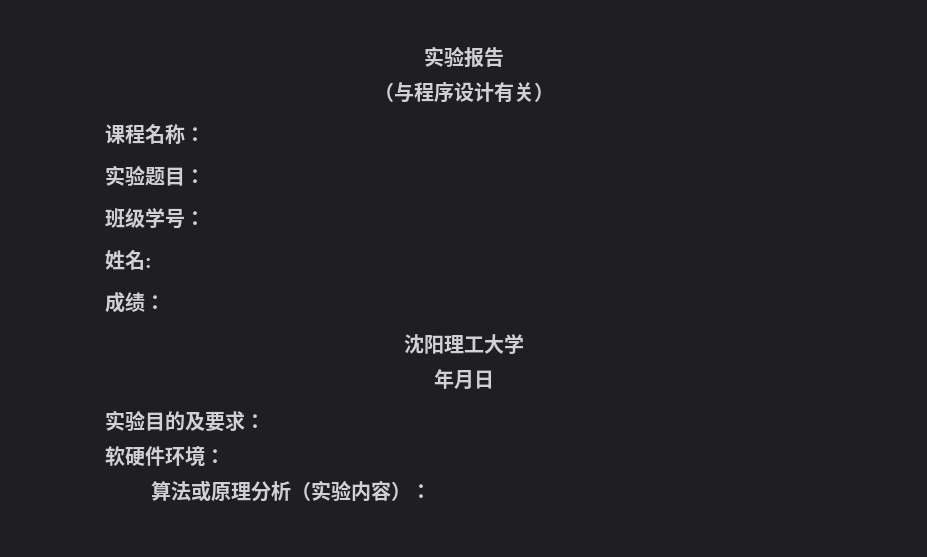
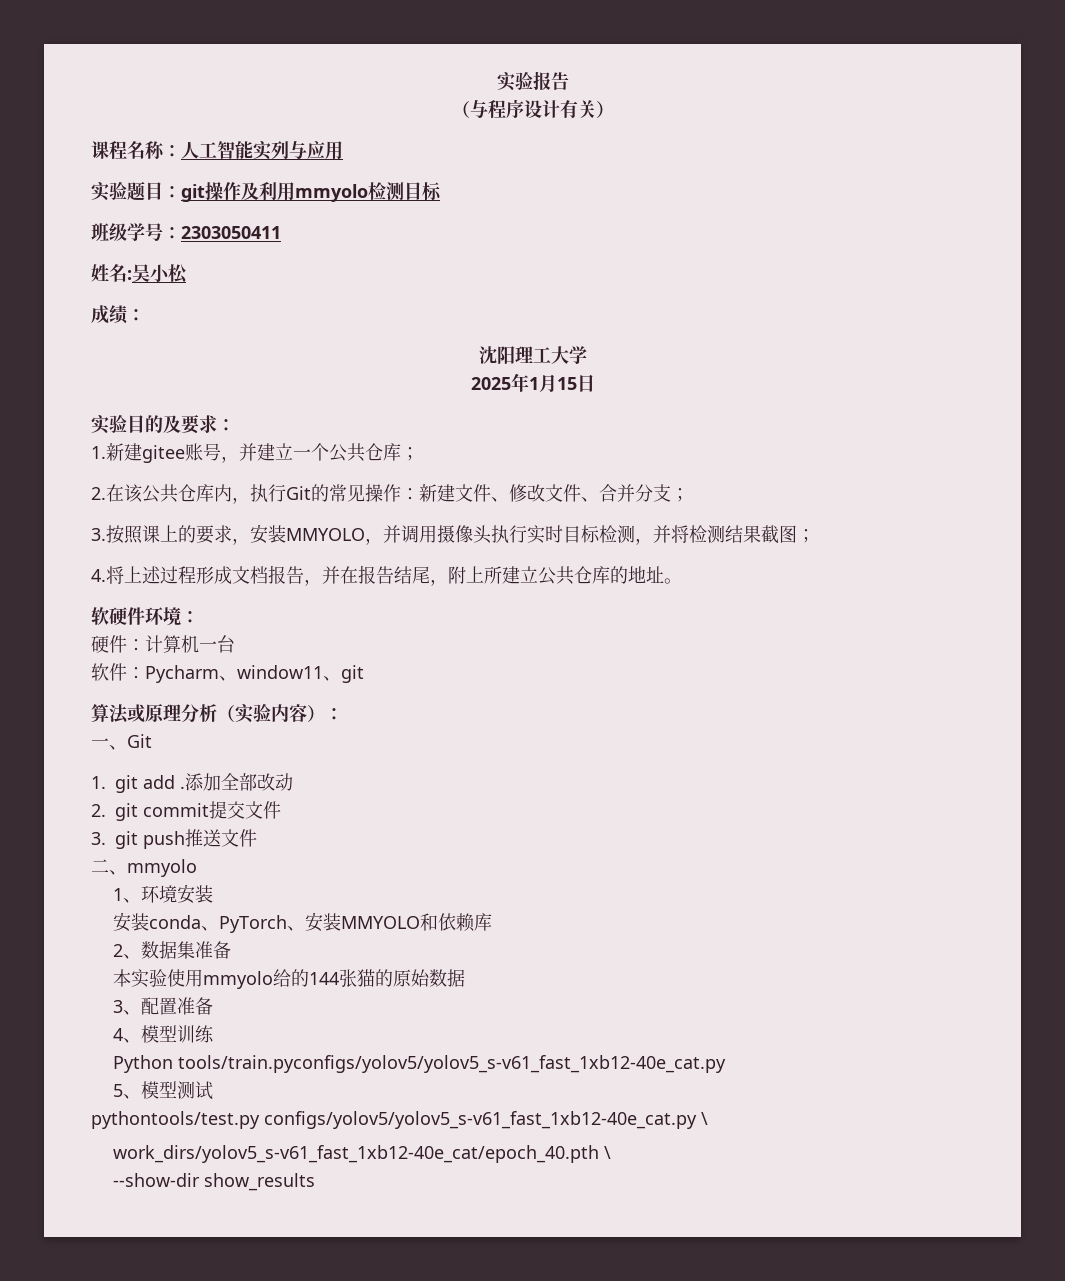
[105,165,205,186] // 实验题目： -> [181,141,343,160] [91,181,442,202] 人工智能实列与应用 // 实验题目：git操作及利用mmyolo检测目标
(205, 218) none -> [181,226,281,239] 2303050411
(152, 263) none -> [132,264,188,284] 吴小松
[433,369,474,390] 年月 -> [470,373,577,393] 2025年1月15
[105,446,225,466] 软硬件环境： -> [91,443,419,463] [91,484,689,504] [91,524,815,545] [91,565,682,586] [91,607,199,626] [91,635,235,653] [91,663,364,683] 1.新建gitee账号，并建立一个公共仓库； // 2.在该公共仓库内，执行Git的常见操作：新建文件、修改文件、合并分支； // 3.按照课上的要求，安装MMYOLO，并调用摄像头执行实时目标检测，并将检测结果截图； // 4.将上述过程形成文档报告，并在报告结尾，附上所建立公共仓库的地址。 // 软硬件环境： // 硬件：计算机一台 // 软件：Pycharm、window11、git
(431, 491) none -> [91,734,152,750] [91,773,293,793] [91,801,281,821] [91,829,257,849] [91,859,197,877] [112,884,213,904] [112,912,492,933] [112,941,231,959] [112,969,465,989] [112,997,213,1015] [112,1025,214,1043] [112,1055,726,1073] [112,1081,213,1100] [91,1111,708,1129] [112,1145,611,1163] [112,1173,315,1191] // 一、Git // 1. git add .添加全部改动 // 2. git commit提交文件 // 3. git push推送文件 // 二、mmyolo // 1、环境安装 // 安装conda、PyTorch、安装MMYOLO和依赖库 // 2、数据集准备 // 本实验使用mmyolo给的144张猫的原始数据 // 3、配置准备 // 4、模型训练 // Python tools/train.pyconfigs/yolov5/yolov5_s-v61_fast_1xb12-40e_cat.py // 5、模型测试 // pythontools/test.py configs/yolov5/yolov5_s-v61_fast_1xb12-40e_cat.py \ // work_dirs/yolov5_s-v61_fast_1xb12-40e_cat/epoch_40.pth \ // --show-dir show_results

